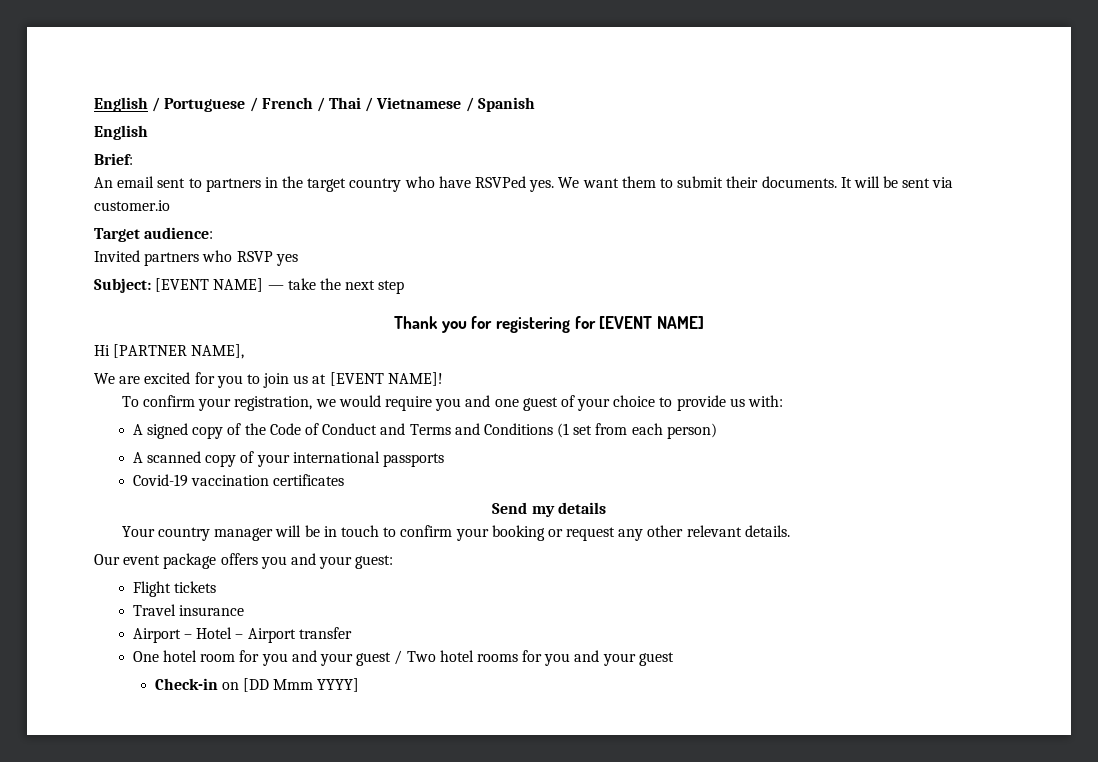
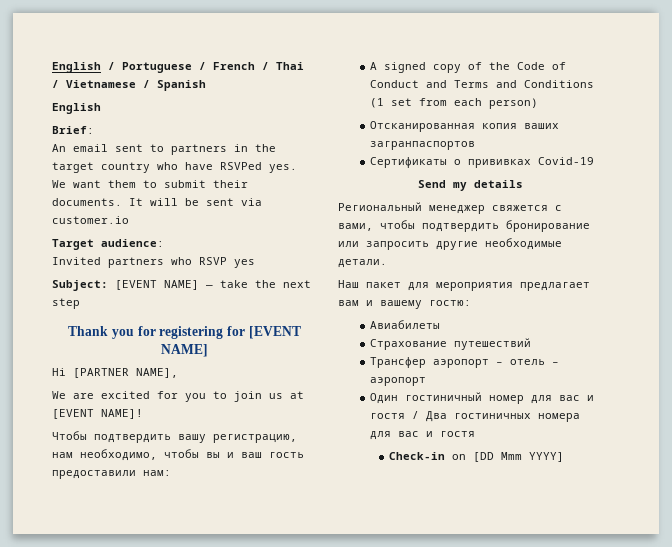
[121,395,783,411] To confirm your registration, we would require you and one guest of your choice to provide us with: -> [52,431,297,443] [52,449,304,461] [52,470,171,479] Чтобы подтвердить вашу регистрацию, нам необходимо, чтобы вы и ваш гость предоставили нам:
[132,451,444,467] A scanned copy of your international passports // -> [369,121,559,132] [369,141,475,150] [369,157,531,168] Отсканированная копия ваших загранпаспортов // Сертификаты о прививках
[191,474,345,486] vaccination certificates -> (594, 161) none
[121,525,790,541] [94,553,394,569] [132,581,217,597] [132,604,245,616] [132,627,352,643] [132,650,674,666] Your country manager will be in touch to confirm your booking or request any other relevant details. // Our event package offers you and your guest: // Flight tickets // Travel insurance // Airport – Hotel – Airport transfer // One hotel room for you and your guest / Two hotel rooms for you and your guest -> [338,202,562,214] [338,220,590,232] [338,238,562,250] [338,259,387,268] [338,280,590,291] [338,300,471,309] [369,320,440,329] [369,338,531,350] [369,357,559,368] [369,377,426,386] [369,392,594,404] [369,411,580,422] [369,431,475,440] Региональный менеджер свяжется с вами, чтобы подтвердить бронирование или запросить другие необходимые детали. // Наш пакет для мероприятия предлагает вам и вашему гостю: // Авиабилеты // Страхование путешествий // Трансфер аэропорт – отель – аэропорт // Один гостиничный номер для вас и гостя / Два гостиничных номера для вас и гостя

